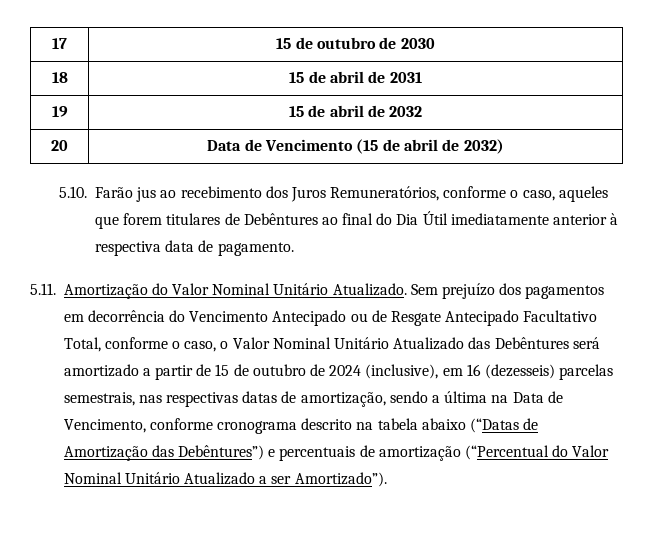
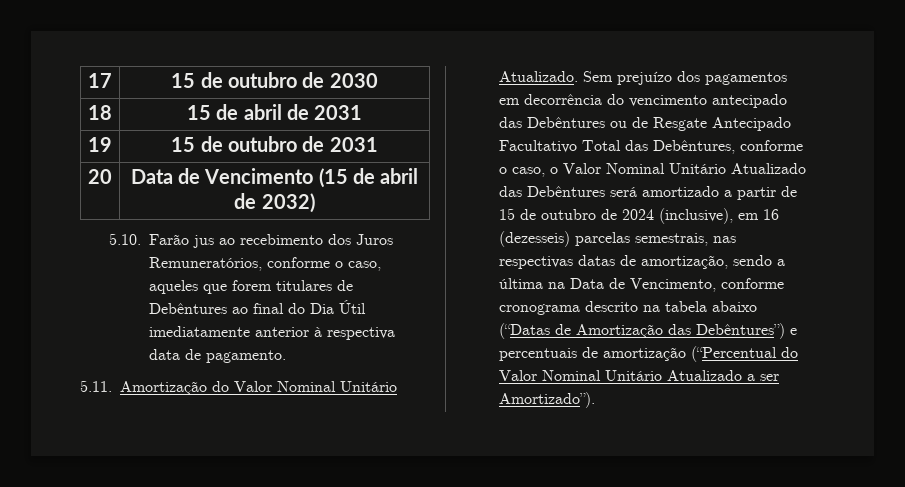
[329,105,423,117] abril de 2032 -> [228,136,378,152] outubro de 2031
[189,310,347,326] Vencimento Antecipado -> [629,94,787,108] [499,117,605,128] vencimento antecipado das Debêntures
[63,337,101,352] Total, -> [582,140,735,154] Total das Debêntures,

